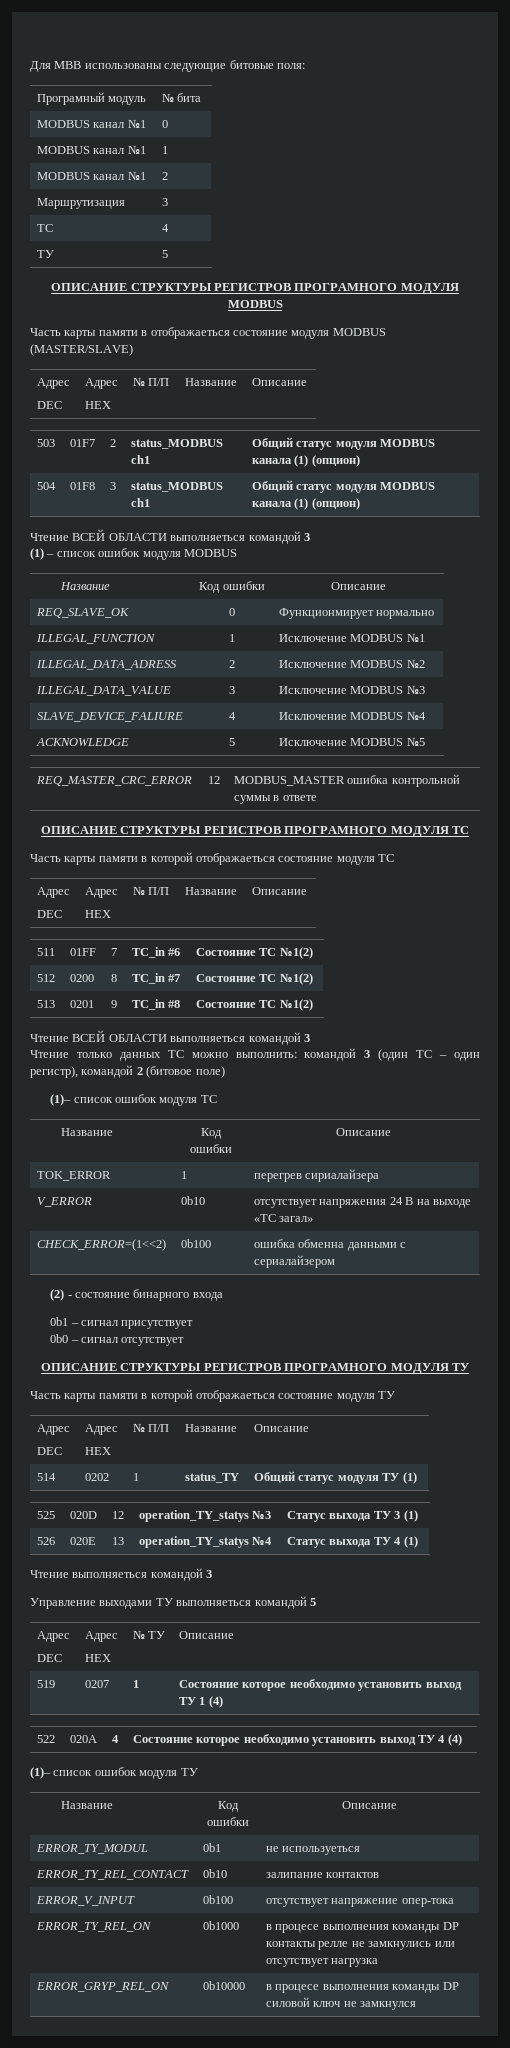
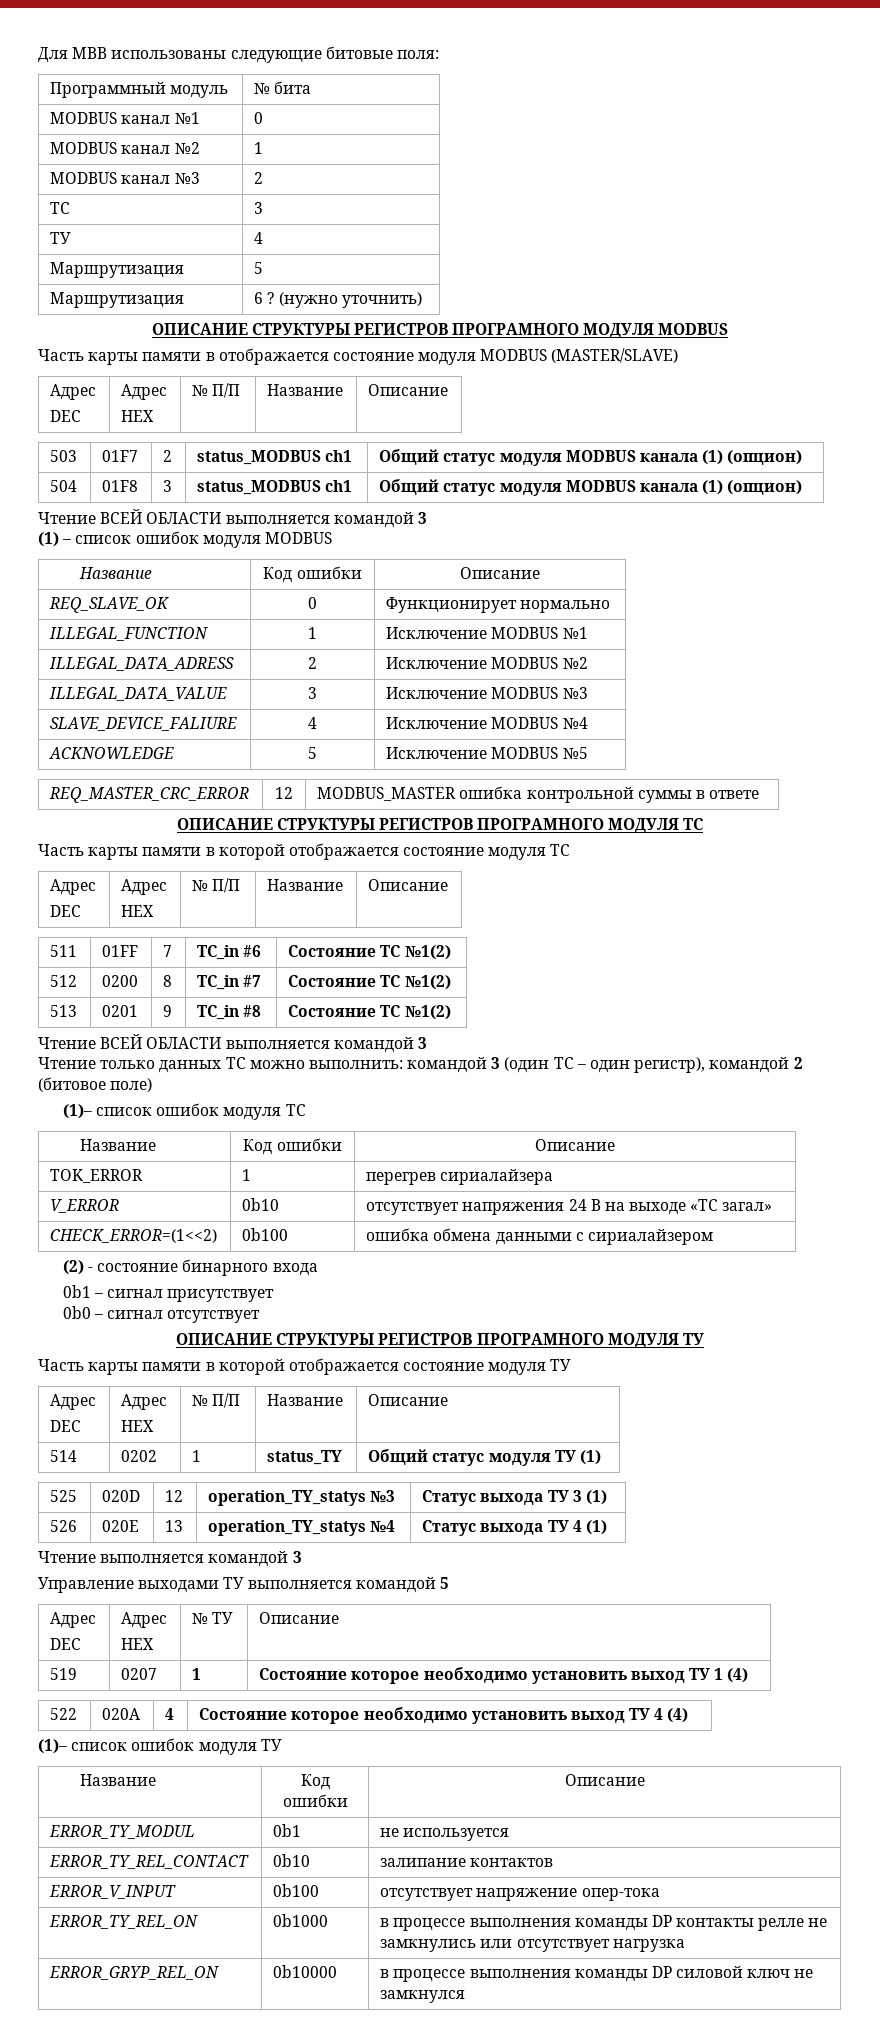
[37,92,106,105] Програмный -> [50,82,167,98] Программный
[127,145,146,154] №1 -> [174,142,200,154] №2
[127,171,146,180] №1 -> [174,172,200,184] №3
[37,198,126,209] [162,198,169,206] [37,224,54,232] Маршрутизация | 3 // ТС -> [50,202,71,214] [254,202,264,214] [50,232,72,244] ТС | 3 // ТУ
[37,250,55,258] [162,250,169,258] ТУ | 5 -> [50,262,185,278] [254,262,264,274] [50,292,185,308] [254,292,422,308] Маршрутизация | 5 // Маршрутизация | 6 ? (нужно уточнить)
[150,327,230,339] отображаеться -> [218,348,329,365] отображается
[170,535,246,541] выполняеться -> [225,515,330,524] выполняется
[279,608,375,619] Функционмирует -> [386,597,518,613] Функционирует
[195,853,275,865] отображаеться -> [288,843,399,860] отображается
[170,1036,246,1042] выполняеться -> [225,1040,330,1049] выполняется
[298,1239,345,1248] обменна -> [433,1228,492,1241] обмена
[254,1255,336,1268] сериалайзером -> [587,1229,713,1245] сириалайзером
[195,1390,275,1402] отображаеться -> [288,1358,399,1375] отображается
[72,1572,148,1578] выполняеться -> [100,1554,205,1563] выполняется
[176,1600,252,1606] выполняеться -> [247,1580,352,1589] выполняется
[282,1846,361,1855] используеться -> [403,1828,510,1841] используется
[275,1924,320,1933] процесе -> [393,1918,466,1931] процессе
[275,1984,320,1993] процесе -> [393,1969,466,1982] процессе

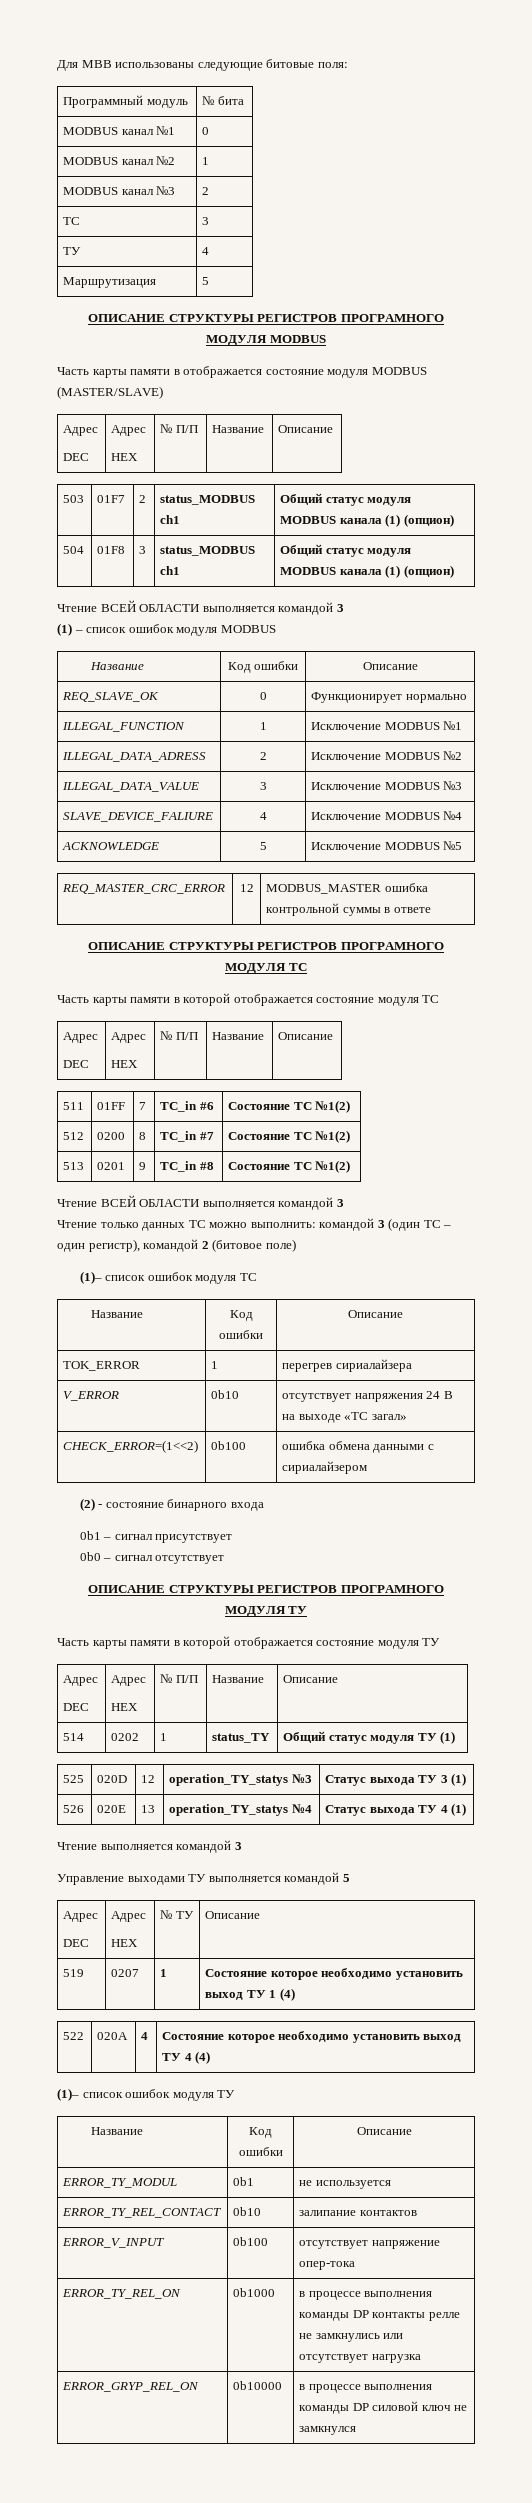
[50,292,185,308] [254,292,422,308] // Маршрутизация | 6 ? (нужно уточнить) -> (210, 281) none

